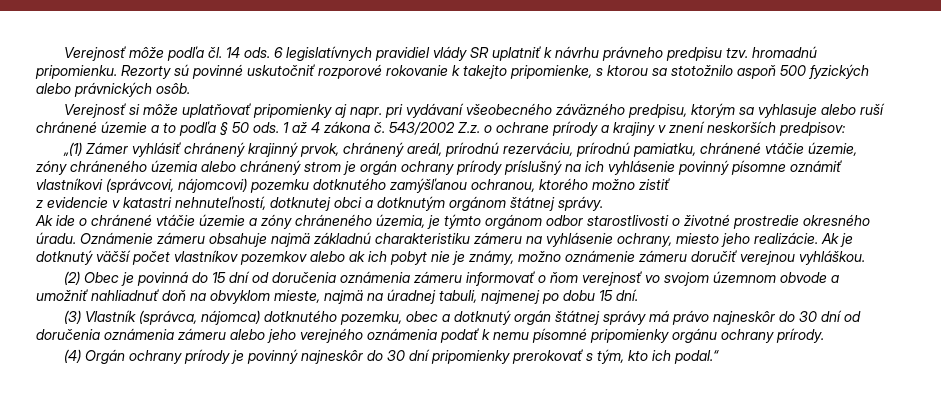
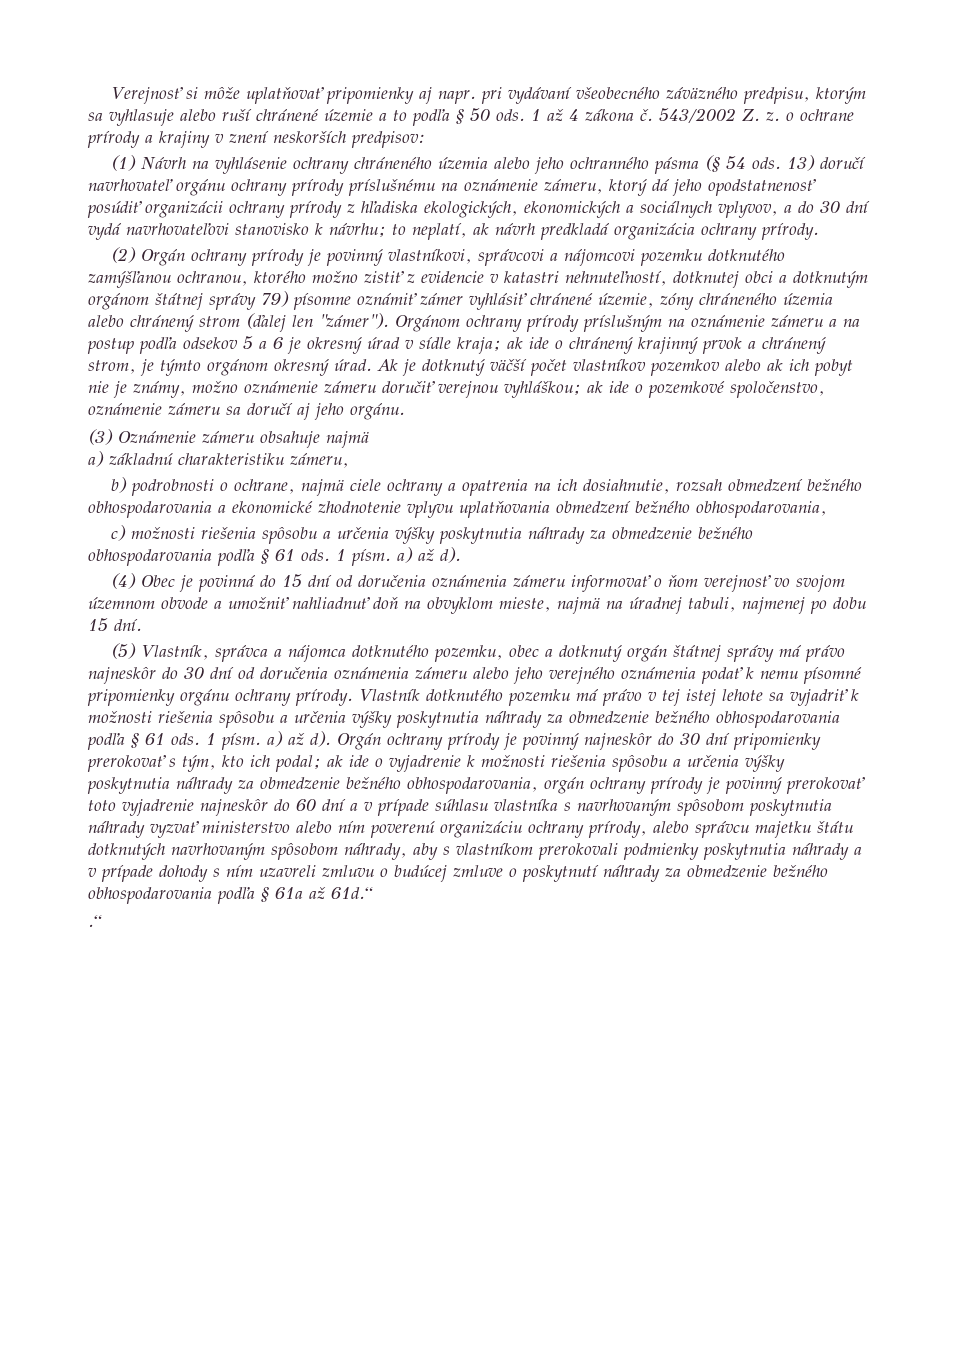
[64,46,818,61] [35,64,869,79] [36,82,190,97] [64,103,127,118] Verejnosť môže podľa čl. 14 ods. 6 legislatívnych pravidiel vlády SR uplatniť k návrhu právneho predpisu tzv. hromadnú pripomienku. Rezorty sú povinné uskutočniť rozporové rokovanie k takejto pripomienke, s ktorou sa stotožnilo aspoň 500 fyzických alebo právnických osôb. // Verejnosť -> [111,87,184,104] Verejnosť
[458,122,480,133] Z.z. -> [742,109,780,121] Z. z.
[63,142,858,157] [36,160,842,175] [36,178,247,193] „(1) Zámer vyhlásiť chránený krajinný prvok, chránený areál, prírodnú rezerváciu, prírodnú pamiatku, chránené vtáčie územie, zóny chráneného územia alebo chránený strom je orgán ochrany prírody príslušný na ich vyhlásenie povinný písomne oznámiť vlastníkovi (správcovi, nájomcovi) -> [111,155,867,174] [88,179,816,196] [87,201,870,218] [88,223,819,240] [111,247,636,266] (1) Návrh na vyhlásenie ochrany chráneného územia alebo jeho ochranného pásma (§ 54 ods. 13) doručí navrhovateľ orgánu ochrany prírody príslušnému na oznámenie zámeru, ktorý dá jeho opodstatnenosť posúdiť organizácii ochrany prírody z hľadiska ekologických, ekonomických a sociálnych vplyvov, a do 30 dní vydá navrhovateľovi stanovisko k návrhu; to neplatí, ak návrh predkladá organizácia ochrany prírody. // (2) Orgán ochrany prírody je povinný vlastníkovi, správcovi a nájomcovi
(670, 184) // -> (404, 277) none
[558,196,603,211] [35,214,870,229] [36,232,818,247] správy. // Ak ide o chránené vtáčie územie a zóny chráneného územia, je týmto orgánom odbor starostlivosti o životné prostredie okresného úradu. Oznámenie zámeru obsahuje najmä základnú charakteristiku zámeru na vyhlásenie ochrany, miesto jeho realizácie. -> [209,291,833,310] [88,313,860,332] [87,336,826,354] [88,359,372,376] správy 79) písomne oznámiť zámer vyhlásiť chránené územie, zóny chráneného územia alebo chránený strom (ďalej len "zámer"). Orgánom ochrany prírody príslušným na oznámenie zámeru a na postup podľa odsekov 5 a 6 je okresný úrad v sídle kraja; ak ide o chránený krajinný prvok a chránený strom, je týmto orgánom okresný úrad.
[799,250,865,265] [64,271,81,285] vyhláškou. // (2) -> [503,381,825,398] [88,403,405,420] [88,429,369,448] [88,451,349,468] [111,477,863,496] [88,501,827,518] [111,525,754,544] [88,547,461,566] [111,573,137,589] vyhláškou; ak ide o pozemkové spoločenstvo, oznámenie zámeru sa doručí aj jeho orgánu. // (3) Oznámenie zámeru obsahuje najmä // a) základnú charakteristiku zámeru, // b) podrobnosti o ochrane, najmä ciele ochrany a opatrenia na ich dosiahnutie, rozsah obmedzení bežného obhospodarovania a ekonomické zhodnotenie vplyvu uplatňovania obmedzení bežného obhospodarovania, // c) možnosti riešenia spôsobu a určenia výšky poskytnutia náhrady za obmedzenie bežného obhospodarovania podľa § 61 ods. 1 písm. a) až d). // (4)
[64,310,261,325] (3) Vlastník (správca, nájomca) -> [111,643,347,662] (5) Vlastník, správca a nájomca
[64,349,82,363] // (4) -> [358,689,859,706] [88,711,840,728] [87,731,331,750] Vlastník dotknutého pozemku má právo v tej istej lehote sa vyjadriť k možnosti riešenia spôsobu a určenia výšky poskytnutia náhrady za obmedzenie bežného obhospodarovania podľa § 61 ods. 1 písm. a) až d).
[674,350,720,364] podal.“ -> [275,755,785,772] [87,777,865,794] [88,799,832,816] [88,821,853,838] [88,843,862,860] [88,865,828,882] [88,887,375,904] [88,915,104,927] podal; ak ide o vyjadrenie k možnosti riešenia spôsobu a určenia výšky poskytnutia náhrady za obmedzenie bežného obhospodarovania, orgán ochrany prírody je povinný prerokovať toto vyjadrenie najneskôr do 60 dní a v prípade súhlasu vlastníka s navrhovaným spôsobom poskytnutia náhrady vyzvať ministerstvo alebo ním poverenú organizáciu ochrany prírody, alebo správcu majetku štátu dotknutých navrhovaným spôsobom náhrady, aby s vlastníkom prerokovali podmienky poskytnutia náhrady a v prípade dohody s ním uzavreli zmluvu o budúcej zmluve o poskytnutí náhrady za obmedzenie bežného obhospodarovania podľa § 61a až 61d.“ // .“

